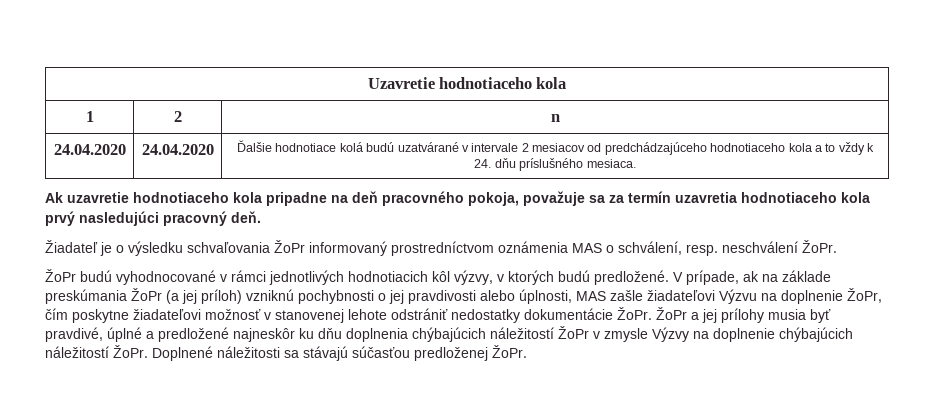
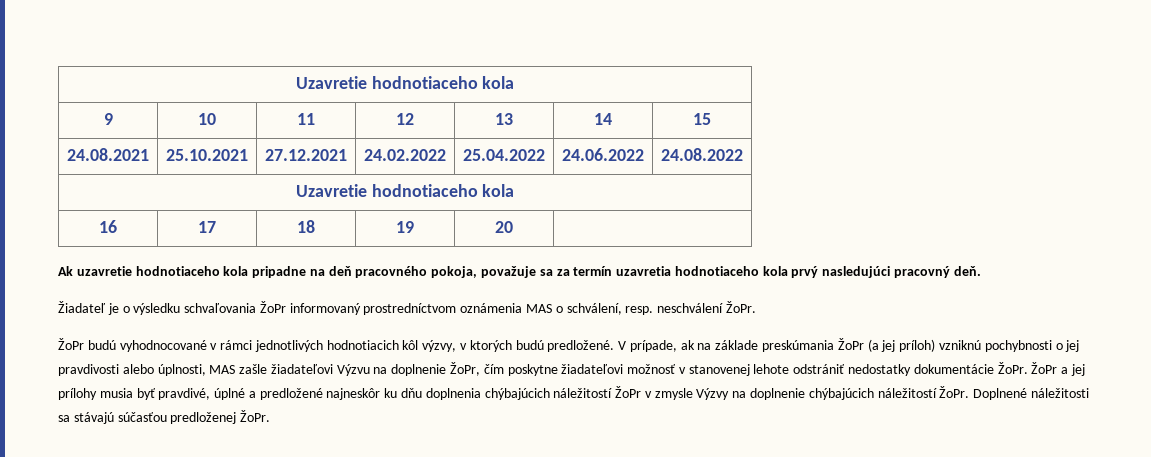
[367,77,567,89] [85,111,94,122] [173,111,182,122] [550,114,560,122] [53,144,126,155] [141,144,214,155] [237,140,874,155] [474,158,636,171] Uzavretie hodnotiaceho kola // 1 | 2 | n // 24.04.2020 | 24.04.2020 | Ďalšie hodnotiace kolá budú uzatvárané v intervale 2 mesiacov od predchádzajúceho hodnotiaceho kola a to vždy k 24. dňu príslušného mesiaca. -> [295,76,515,89] [103,113,113,125] [198,113,216,125] [297,113,315,125] [396,113,414,125] [495,113,513,125] [594,113,612,125] [693,113,711,125] [67,148,149,161] [166,149,248,161] [265,149,347,161] [364,149,446,161] [463,149,545,161] [562,148,644,161] [661,148,743,161] [295,184,515,197] [99,220,117,233] [198,221,216,233] [297,220,315,233] [396,221,414,233] [495,221,513,233] Uzavretie hodnotiaceho kola // 9 | 10 | 11 | 12 | 13 | 14 | 15 // 24.08.2021 | 25.10.2021 | 27.12.2021 | 24.02.2022 | 25.04.2022 | 24.06.2022 | 24.08.2022 // Uzavretie hodnotiaceho kola // 16 | 17 | 18 | 19 | 20 |

